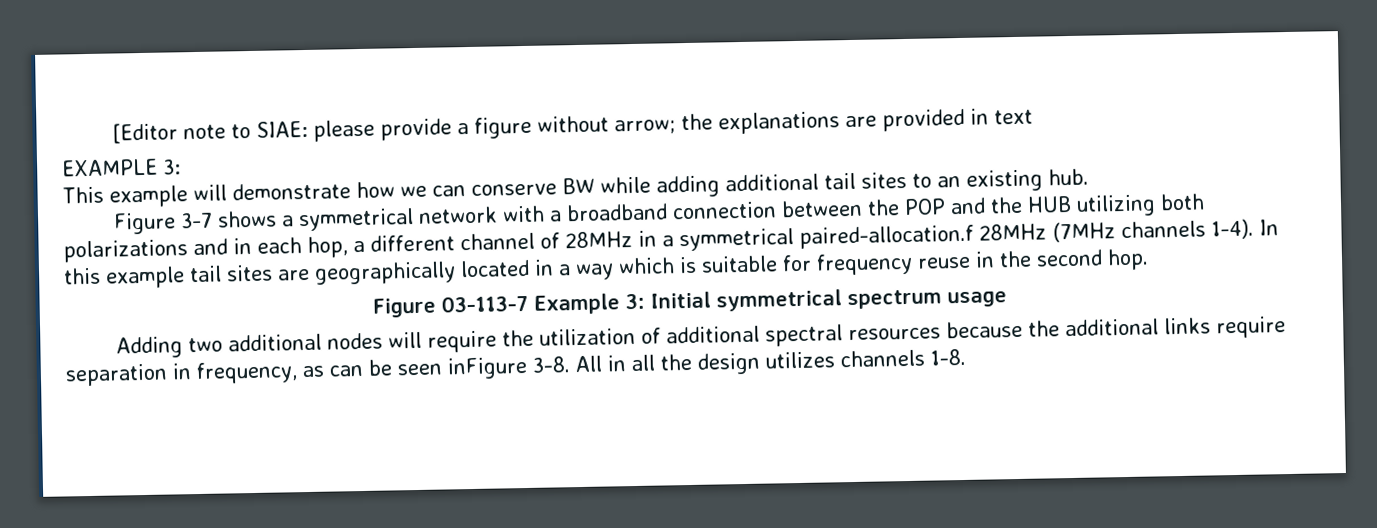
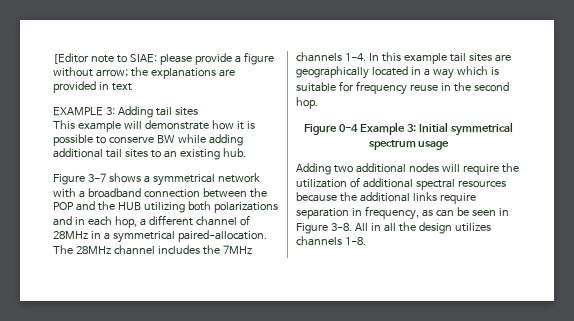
(181, 167) none -> [117,106,198,118] Adding tail sites
[400,185,466,198] we can -> [236,121,255,130] [53,134,106,146] it is possible to
[799,218,1254,249] paired-allocation.f 28MHz (7MHz channels 1-4). -> [177,230,267,242] [53,245,252,255] [296,52,366,62] paired-allocation. The 28MHz channel includes the 7MHz channels 1-4.
[440,294,528,313] 03-113-7 -> [339,124,359,132] 0-4
[447,356,528,380] inFigure -> [498,208,509,216] [296,223,328,234] in Figure

